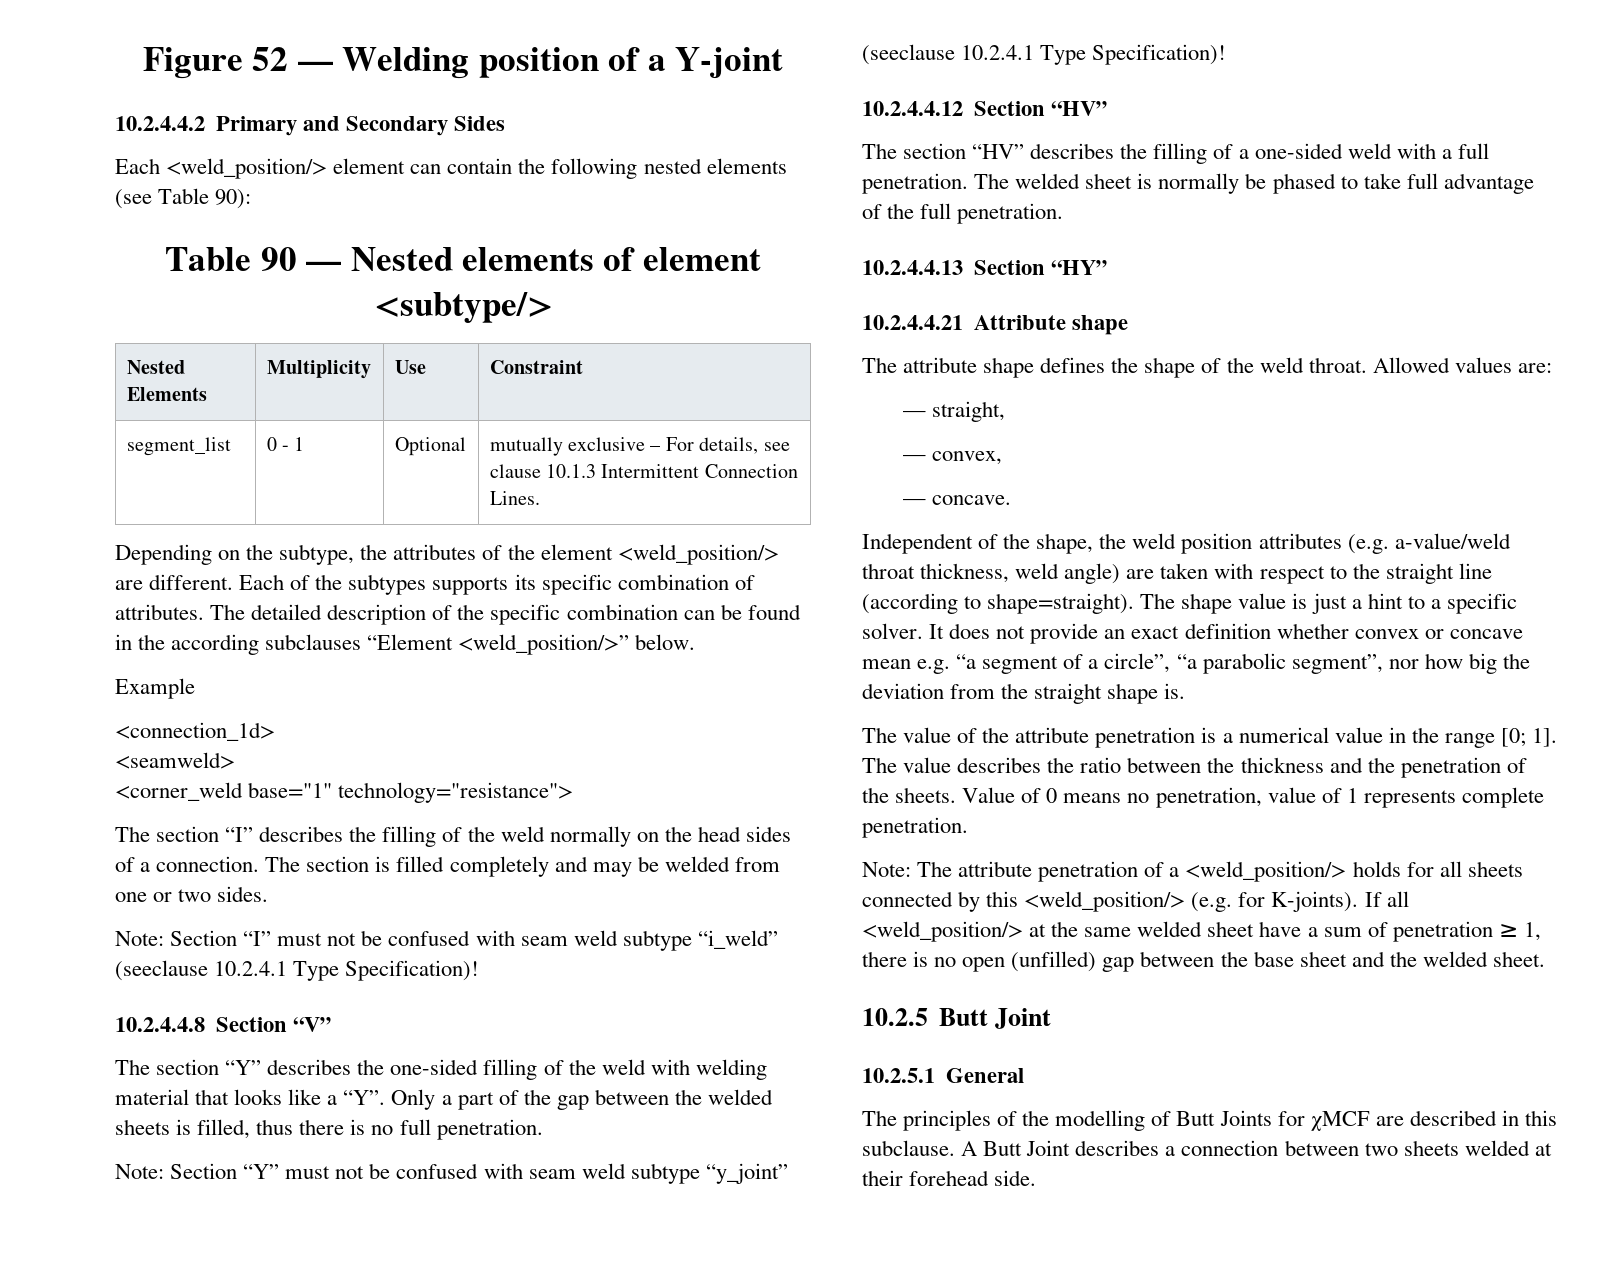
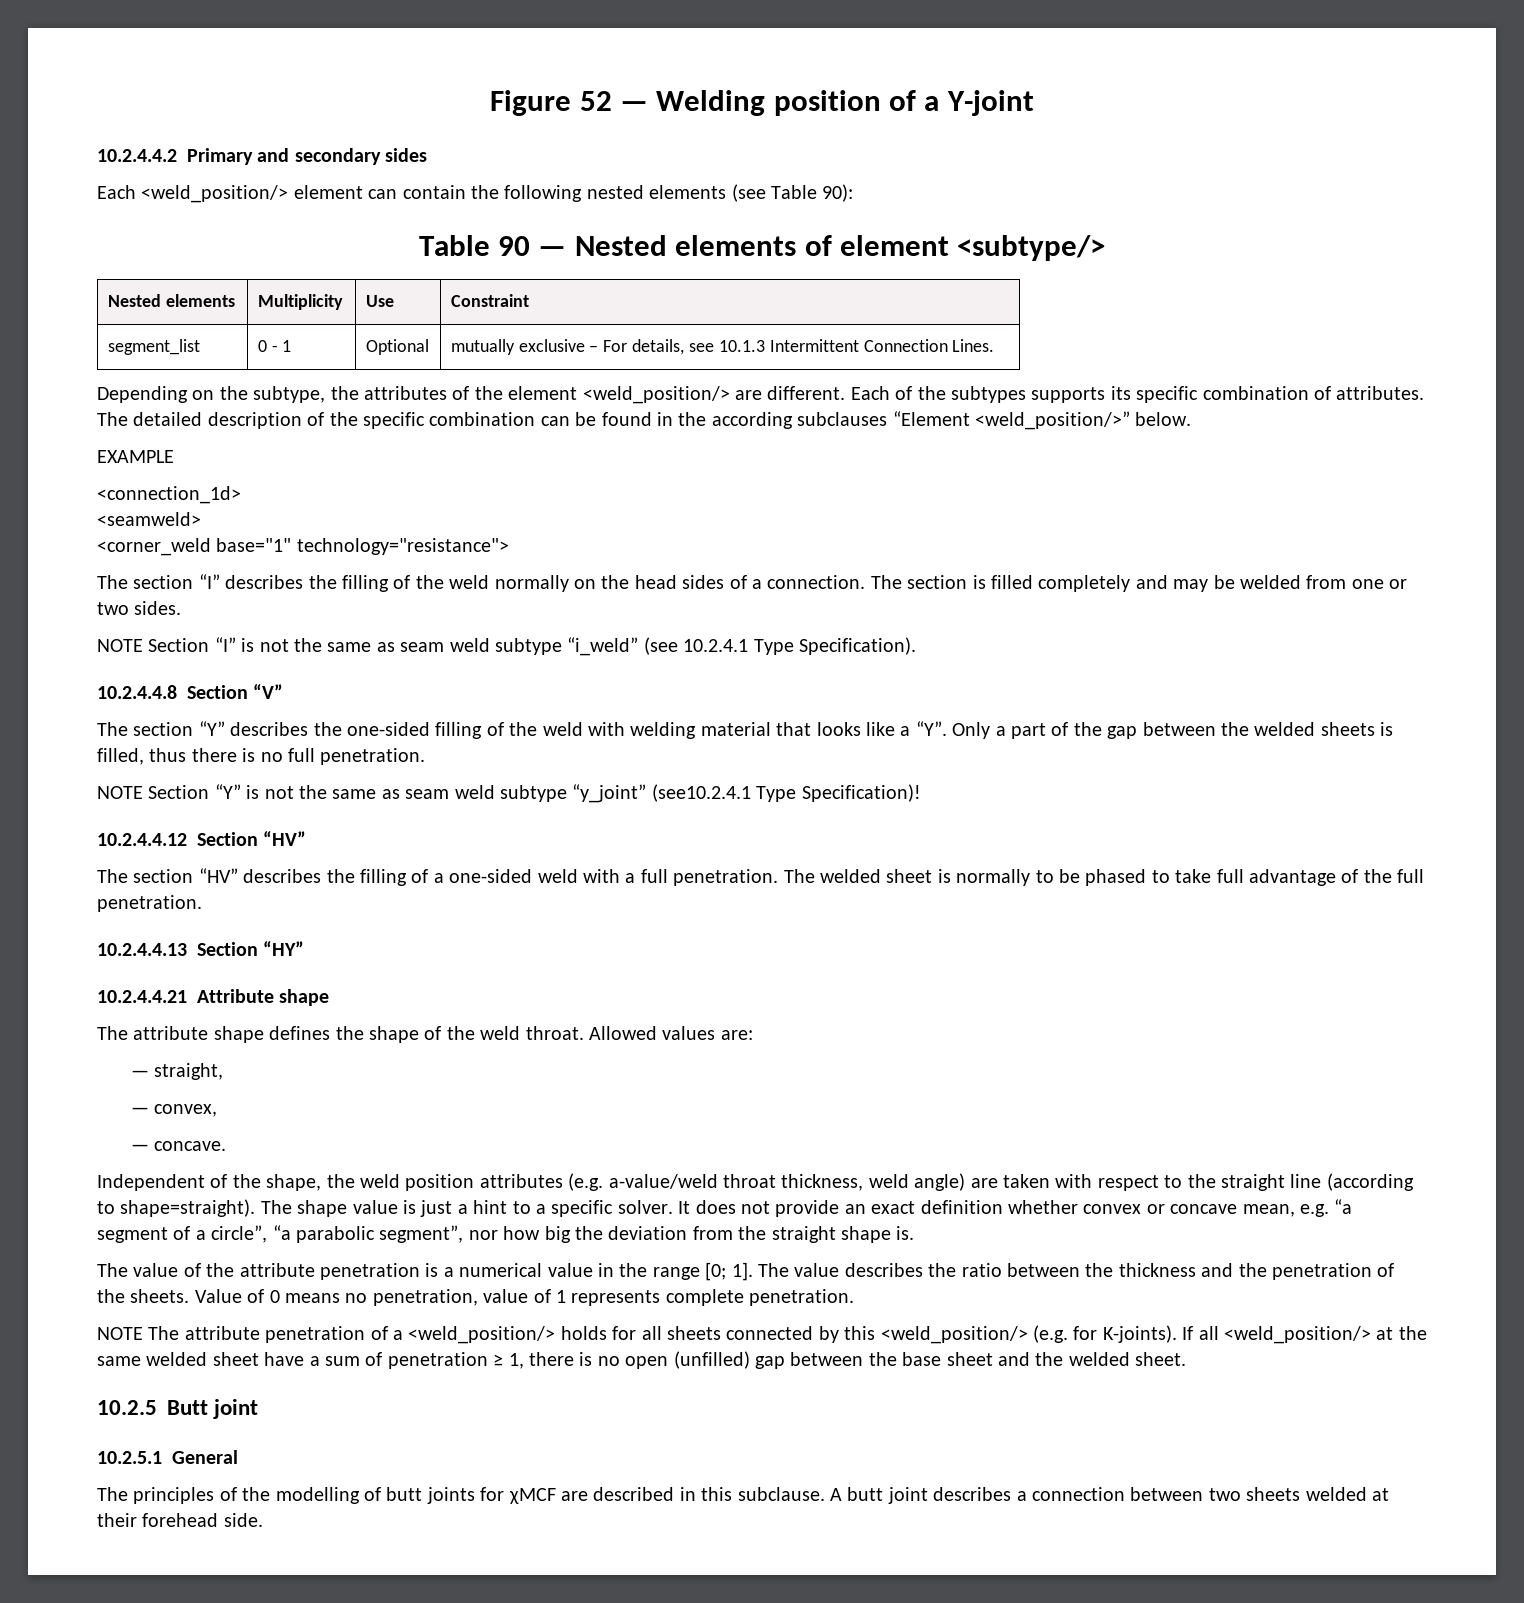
[346,116,506,136] Secondary Sides -> [294,148,428,165] secondary sides
[126,387,207,401] Elements -> [165,294,235,307] elements
[489,464,541,478] clause -> (715, 347) none
[115,678,195,699] Example -> [97,450,174,463] EXAMPLE
[115,931,164,946] Note: -> [97,639,143,652] NOTE
[277,930,515,946] must not be confused with -> [241,638,395,652] is not the same as
[115,960,480,981] (seeclause 10.2.4.1 Type Specification)! -> [643,637,916,655] (see 10.2.4.1 Type Specification).
[115,1164,164,1179] Note: -> [97,786,143,799] NOTE
[285,1163,523,1179] must not be confused with -> [246,785,400,799] is not the same as
[862,44,1035,65] (seeclause 10.2.4.1 -> [651,784,751,802] (see10.2.4.1
(1240, 183) none -> [1035,870,1054,883] to
[862,659,911,669] mean -> [1242,1204,1295,1217] mean,
[862,862,911,877] Note: -> [97,1327,143,1340] NOTE
[995,1008,1052,1029] Joint -> [213,1399,259,1419] joint
[1176,1110,1272,1126] Butt Joints -> [386,1487,475,1504] butt joints
[983,1140,1071,1156] Butt Joint -> [847,1487,928,1504] butt joint

